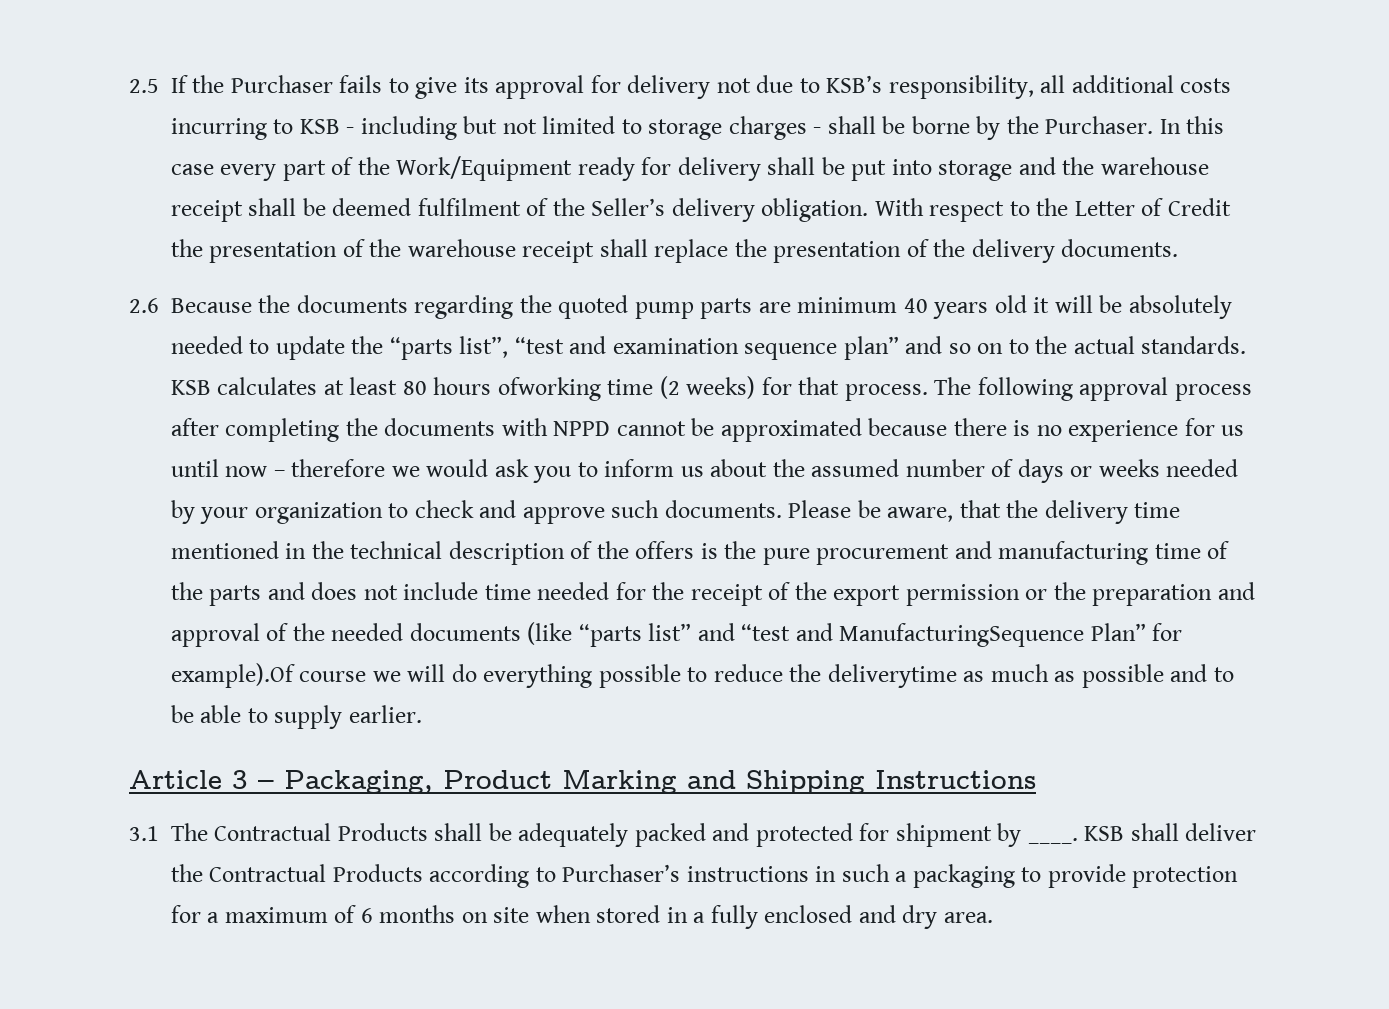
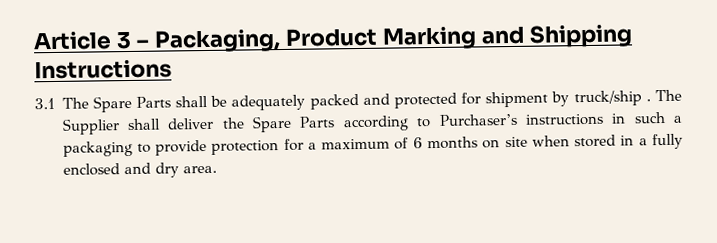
[129,75,1232,99] [171,116,1225,140] [171,156,1209,181] [171,198,1231,222] [171,239,1179,263] [129,295,1232,319] [171,336,1247,360] [171,376,1252,401] [171,418,1245,442] [171,459,1239,483] [171,500,1181,524] [171,541,1230,565] [171,582,1255,606] [171,622,1183,647] [171,663,1234,688] [171,705,422,729] 2.5 If the Purchaser fails to give its approval for delivery not due to KSB’s responsibility, all additional costs incurring to KSB - including but not limited to storage charges - shall be borne by the Purchaser. In this case every part of the Work/Equipment ready for delivery shall be put into storage and the warehouse receipt shall be deemed fulfilment of the Seller’s delivery obligation. With respect to the Letter of Credit the presentation of the warehouse receipt shall replace the presentation of the delivery documents. // 2.6 Because the documents regarding the quoted pump parts are minimum 40 years old it will be absolutely needed to update the “parts list”, “test and examination sequence plan” and so on to the actual standards. KSB calculates at least 80 hours ofworking time (2 weeks) for that process. The following approval process after completing the documents with NPPD cannot be approximated because there is no experience for us until now – therefore we would ask you to inform us about the assumed number of days or weeks needed by your organization to check and approve such documents. Please be aware, that the delivery time mentioned in the technical description of the offers is the pure procurement and manufacturing time of the parts and does not include time needed for the receipt of the export permission or the preparation and approval of the needed documents (like “parts list” and “test and ManufacturingSequence Plan” for example).Of course we will do everything possible to reduce the deliverytime as much as possible and to be able to supply earlier. // -> (33, 41) none
[214,823,428,841] Contractual Products -> [92,95,171,113] Spare Parts
[1027,826,1125,844] ____. KSB -> [573,89,683,107] [61,118,120,135] truck/ship . The Supplier
[209,864,423,882] Contractual Products -> [252,115,336,133] Spare Parts

